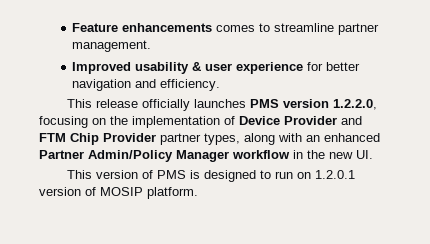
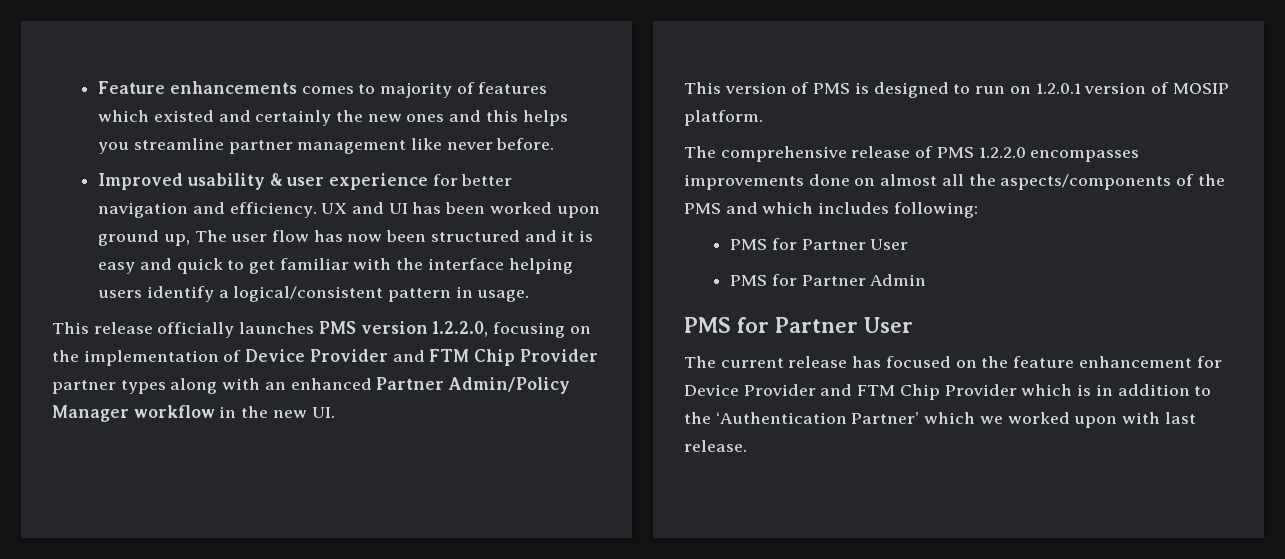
[274,23,380,35] [72,40,152,52] streamline partner management. -> [379,82,548,98] [98,110,568,126] [98,138,555,154] majority of features which existed and certainly the new ones and this helps you streamline partner management like never before.
(221, 85) none -> [321,202,600,218] [98,230,594,246] [98,258,573,274] [98,286,530,302] UX and UI has been worked upon ground up, The user flow has now been structured and it is easy and quick to get familiar with the interface helping users identify a logical/consistent pattern in usage.
[204,133,240,145] types, -> [120,380,166,394] types
(198, 193) none -> [684,146,1140,162] [684,174,1225,190] [684,202,978,218] [730,238,909,250] [730,274,927,286] [684,317,913,333] [684,356,1222,368] [684,384,1212,400] [684,412,1196,428] [684,440,747,452] // The comprehensive release of PMS 1.2.2.0 encompasses improvements done on almost all the aspects/components of the PMS and which includes following: // PMS for Partner User // PMS for Partner Admin // PMS for Partner User // The current release has focused on the feature enhancement for Device Provider and FTM Chip Provider which is in addition to the ‘Authentication Partner’ which we worked upon with last release.

